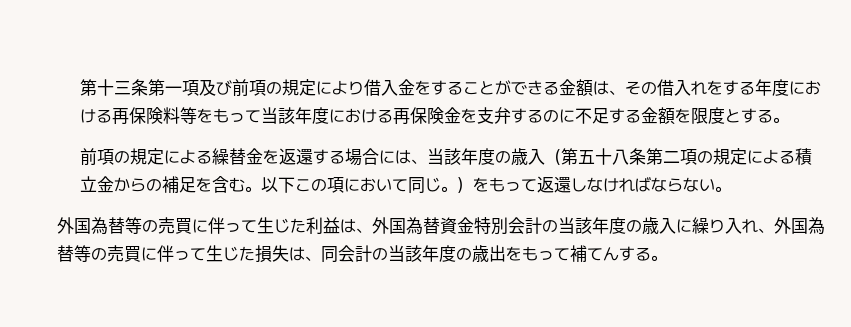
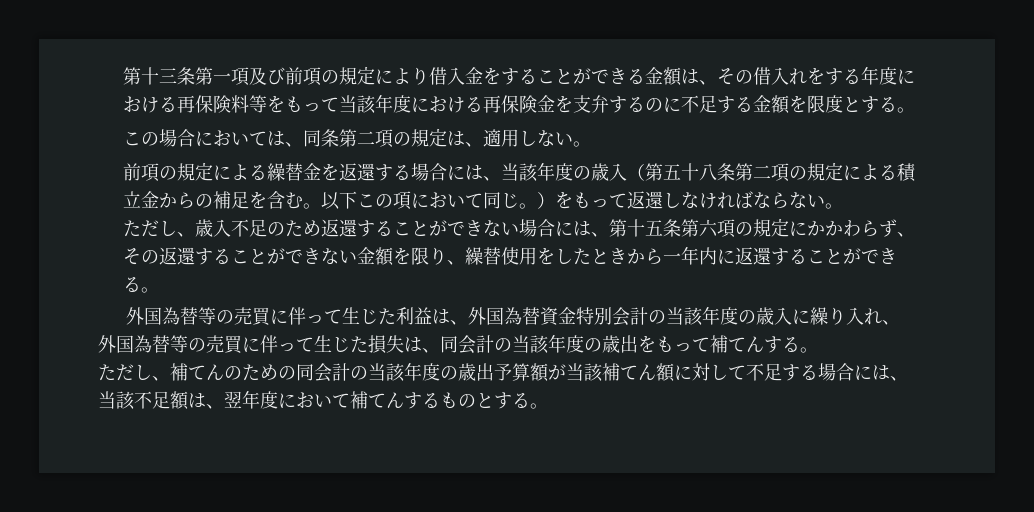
(789, 120) none -> [123,128,592,148] // この場合においては、同条第二項の規定は、適用しない。
(731, 189) none -> [123,218,916,238] [123,246,898,266] [123,277,160,293] // ただし、歳入不足のため返還することができない場合には、第十五条第六項の規定にかかわらず、その返還することができない金額を限り、繰替使用をしたときから一年内に返還することができる。
(667, 258) none -> [98,362,908,382] [98,390,548,410] // ただし、補てんのための同会計の当該年度の歳出予算額が当該補てん額に対して不足する場合には、当該不足額は、翌年度において補てんするものとする。

